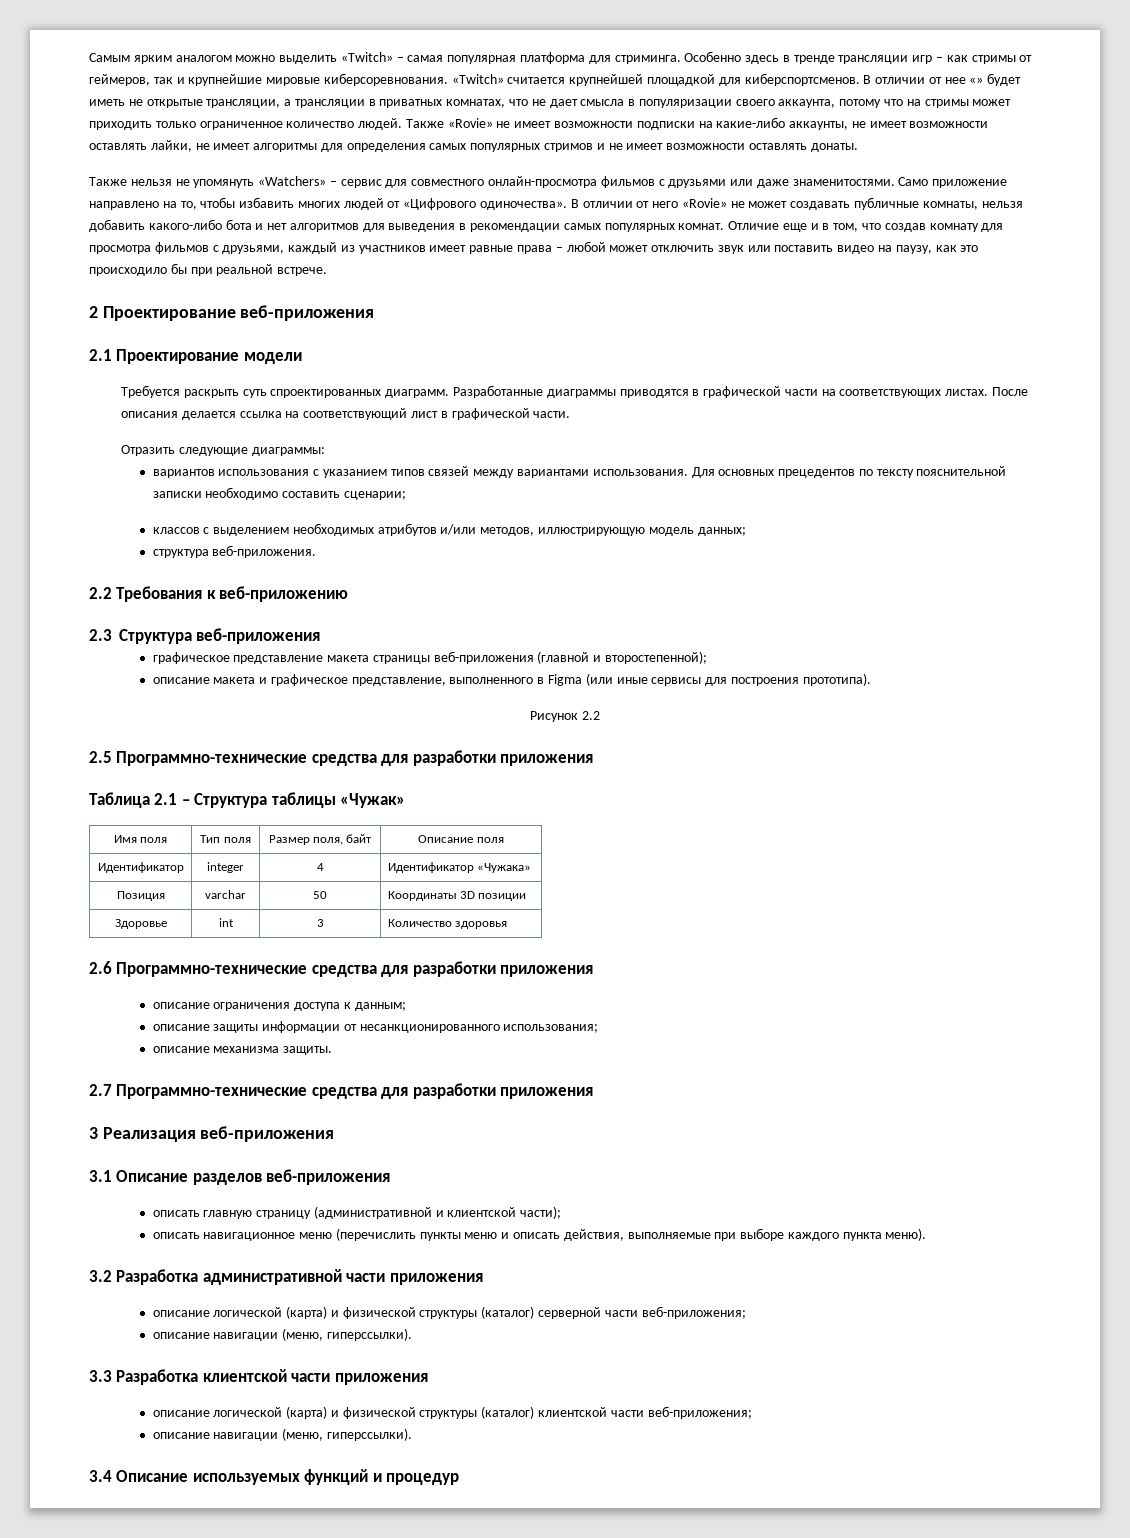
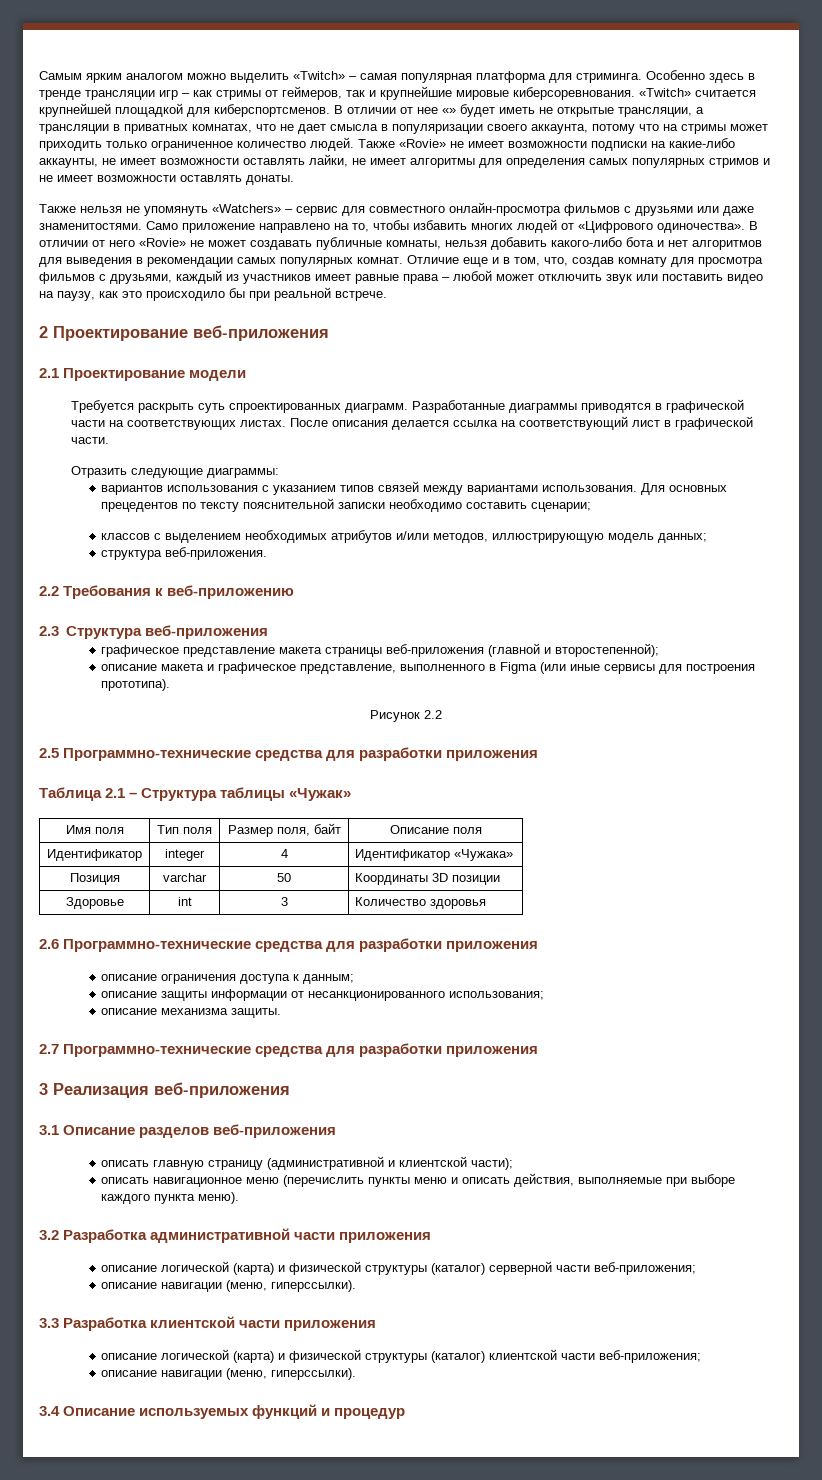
[862,223,882,230] что -> [544,257,568,266] что,

